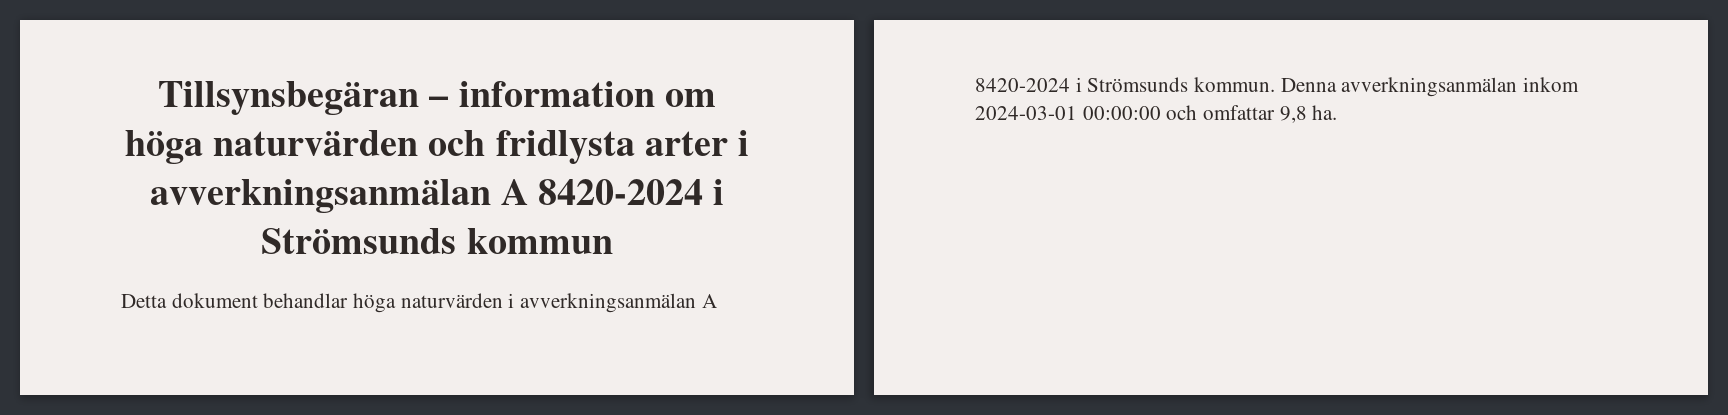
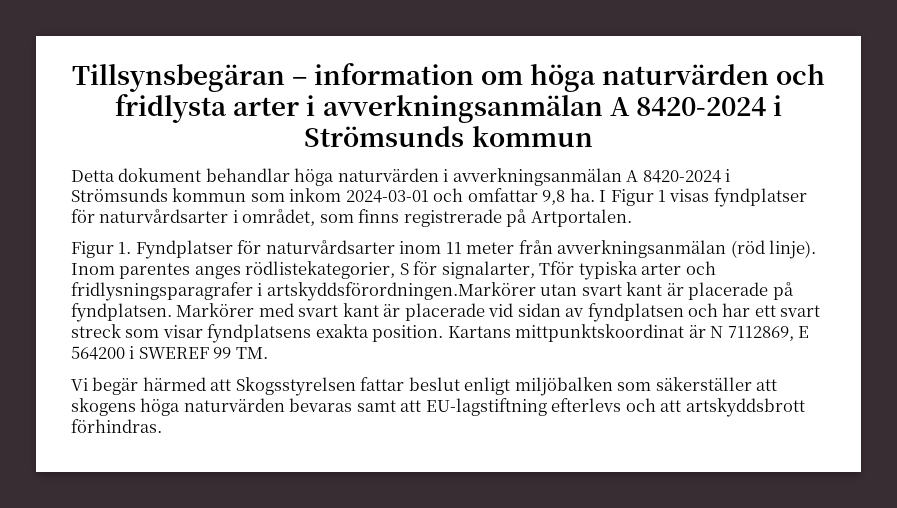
[1194,77,1518,97] kommun. Denna avverkningsanmälan -> [172,188,285,202] kommun som
[1082,106,1161,120] 00:00:00 -> (429, 196) none
(1338, 112) none -> [599,188,807,207] [71,209,632,227] [71,240,817,259] [71,261,716,280] [71,282,794,301] [71,303,821,322] [71,324,810,343] [71,346,268,360] [71,377,778,396] [71,398,805,417] [71,419,162,433] I Figur 1 visas fyndplatser för naturvårdsarter i området, som finns registrerade på Artportalen. // Figur 1. Fyndplatser för naturvårdsarter inom 11 meter från avverkningsanmälan (röd linje). Inom parentes anges rödlistekategorier, S för signalarter, Tför typiska arter och fridlysningsparagrafer i artskyddsförordningen.Markörer utan svart kant är placerade på fyndplatsen. Markörer med svart kant är placerade vid sidan av fyndplatsen och har ett svart streck som visar fyndplatsens exakta position. Kartans mittpunktskoordinat är N 7112869, E 564200 i SWEREF 99 TM. // Vi begär härmed att Skogsstyrelsen fattar beslut enligt miljöbalken som säkerställer att skogens höga naturvärden bevaras samt att EU-lagstiftning efterlevs och att artskyddsbrott förhindras.

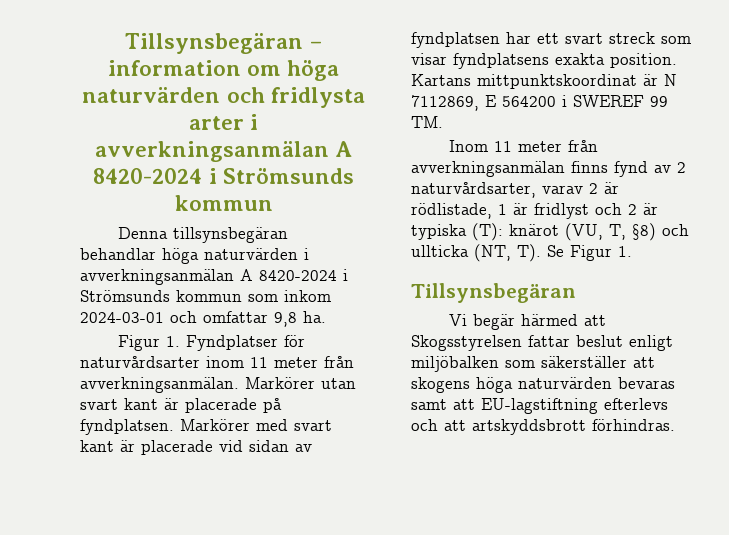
[71,168,202,182] Detta dokument -> [118,227,289,243] Denna tillsynsbegäran
[599,188,807,207] [71,209,632,227] I Figur 1 visas fyndplatser för naturvårdsarter i området, som finns registrerade på Artportalen. -> (326, 317) none
[557,240,817,259] [71,261,716,280] [71,282,536,301] avverkningsanmälan (röd linje). Inom parentes anges rödlistekategorier, S för signalarter, Tför typiska arter och fridlysningsparagrafer i artskyddsförordningen.Markörer -> [80,377,315,393] avverkningsanmälan. Markörer
[688,303,719,317] och -> (500, 40) none
(268, 353) none -> [449,140,599,152] [411,161,686,177] [411,182,619,198] [411,203,658,219] [411,223,689,241] [411,244,632,262] [411,283,576,303] // Inom 11 meter från avverkningsanmälan finns fynd av 2 naturvårdsarter, varav 2 är rödlistade, 1 är fridlyst och 2 är typiska (T): knärot (VU, T, §8) och ullticka (NT, T). Se Figur 1. // Tillsynsbegäran

